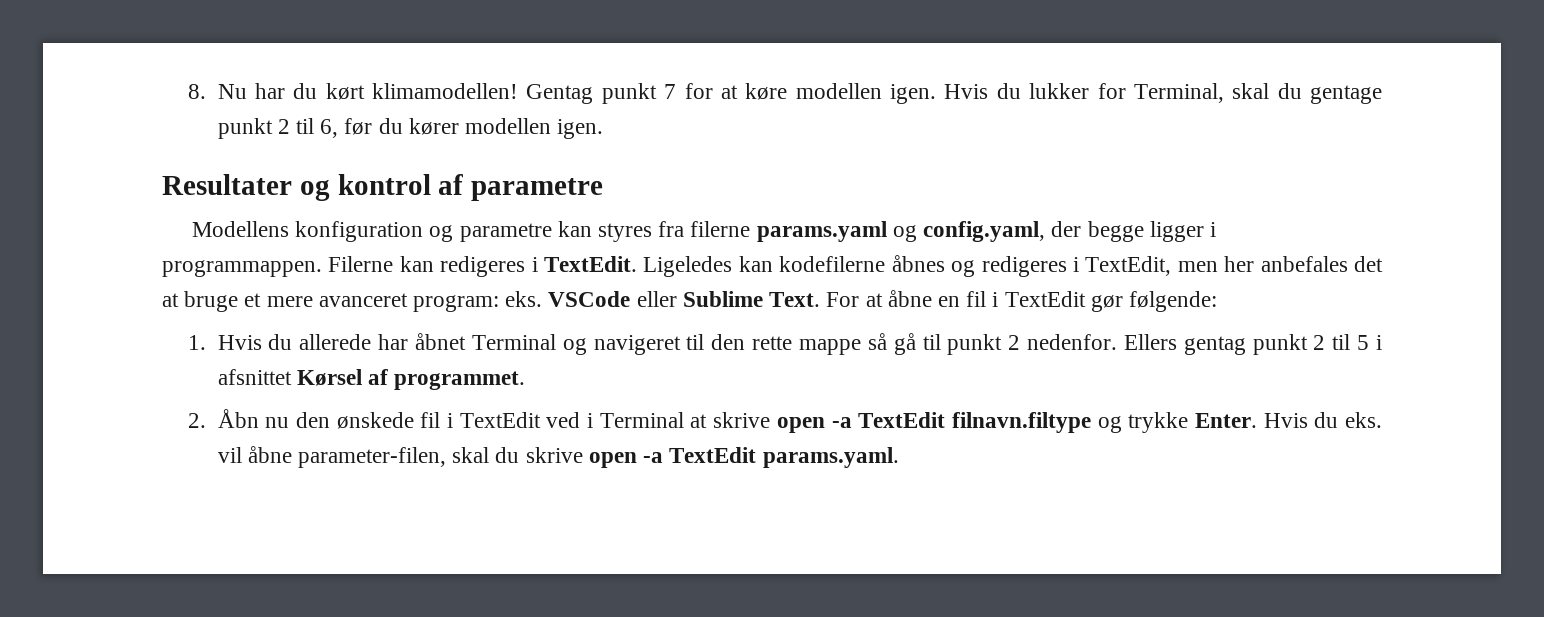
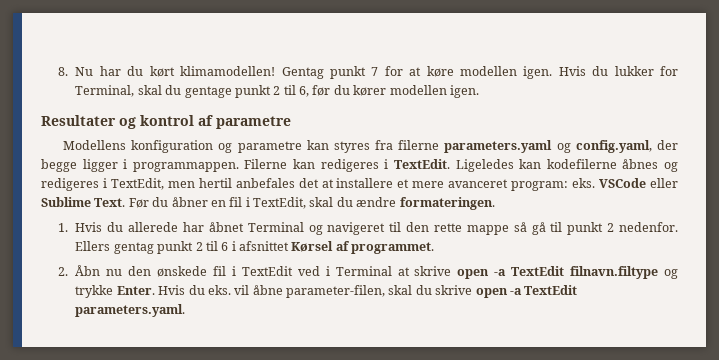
[756,221,887,242] params.yaml -> [444,140,553,153] parameters.yaml
[1224,256,1255,272] her -> [198,178,232,188] hertil
[184,291,239,312] bruge -> [336,178,394,188] installere
[826,290,1217,312] For at åbne en fil i TextEdit gør følgende: -> [128,197,495,210] Før du åbner en fil i TextEdit, skal du ændre formateringen.
[1357,335,1370,350] 5 -> [221,242,229,251] 6
[762,447,899,468] params.yaml. -> [75,304,186,317] parameters.yaml.

